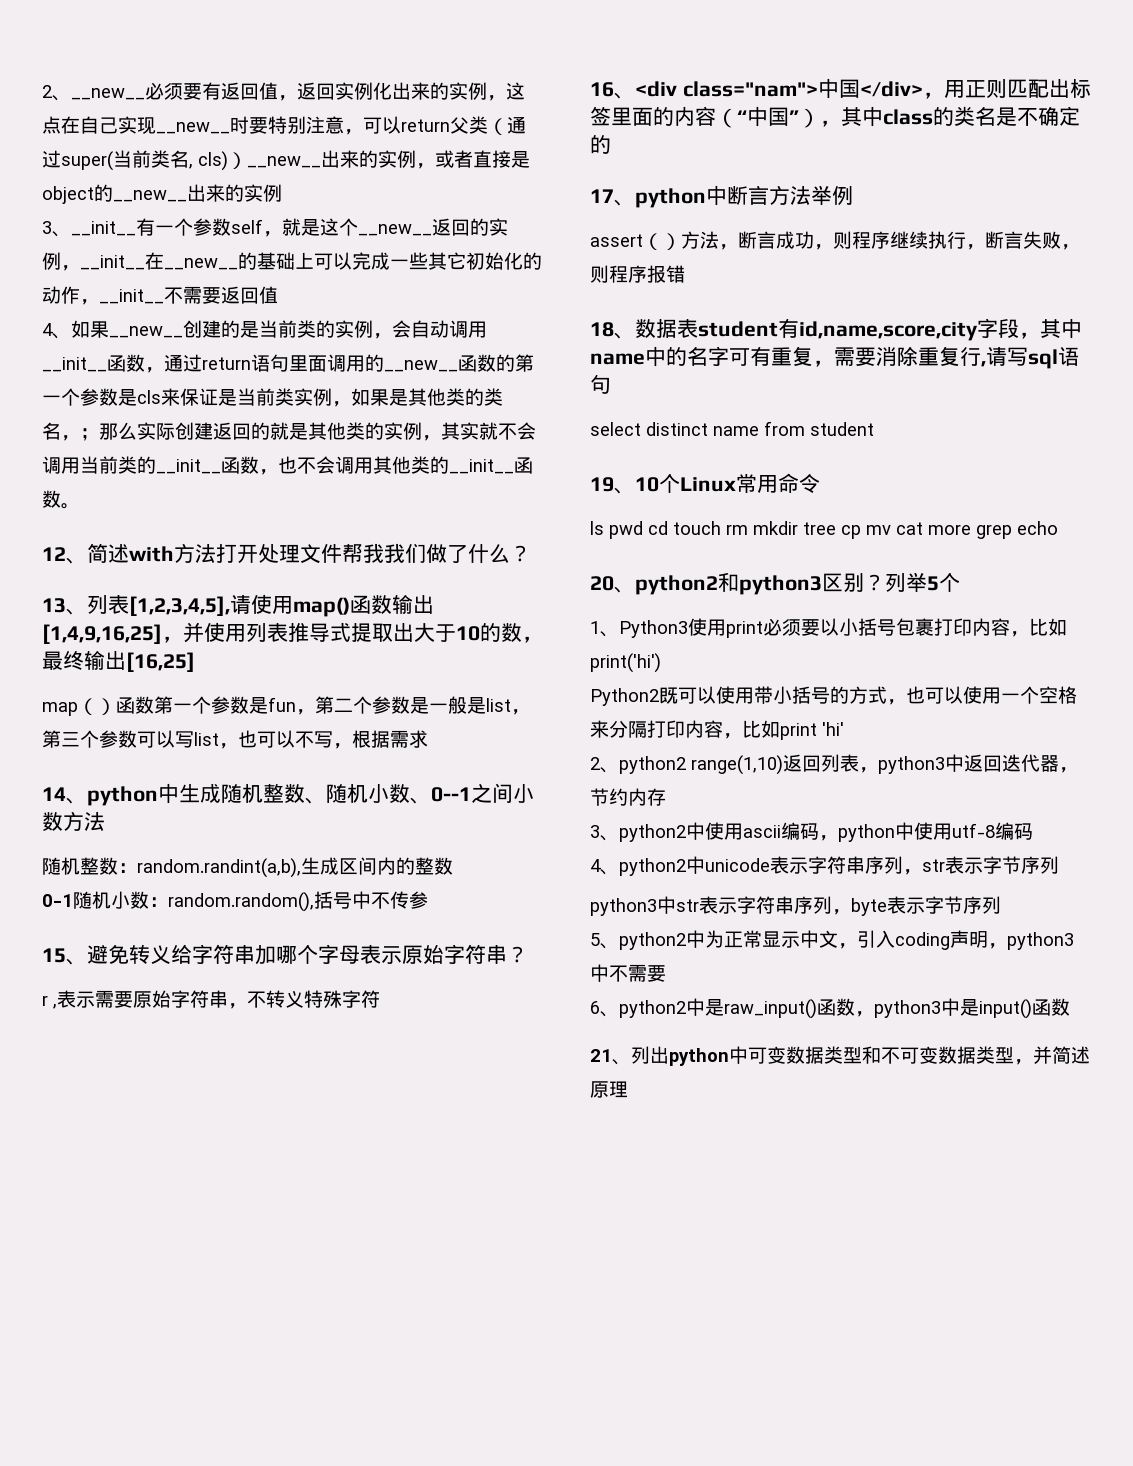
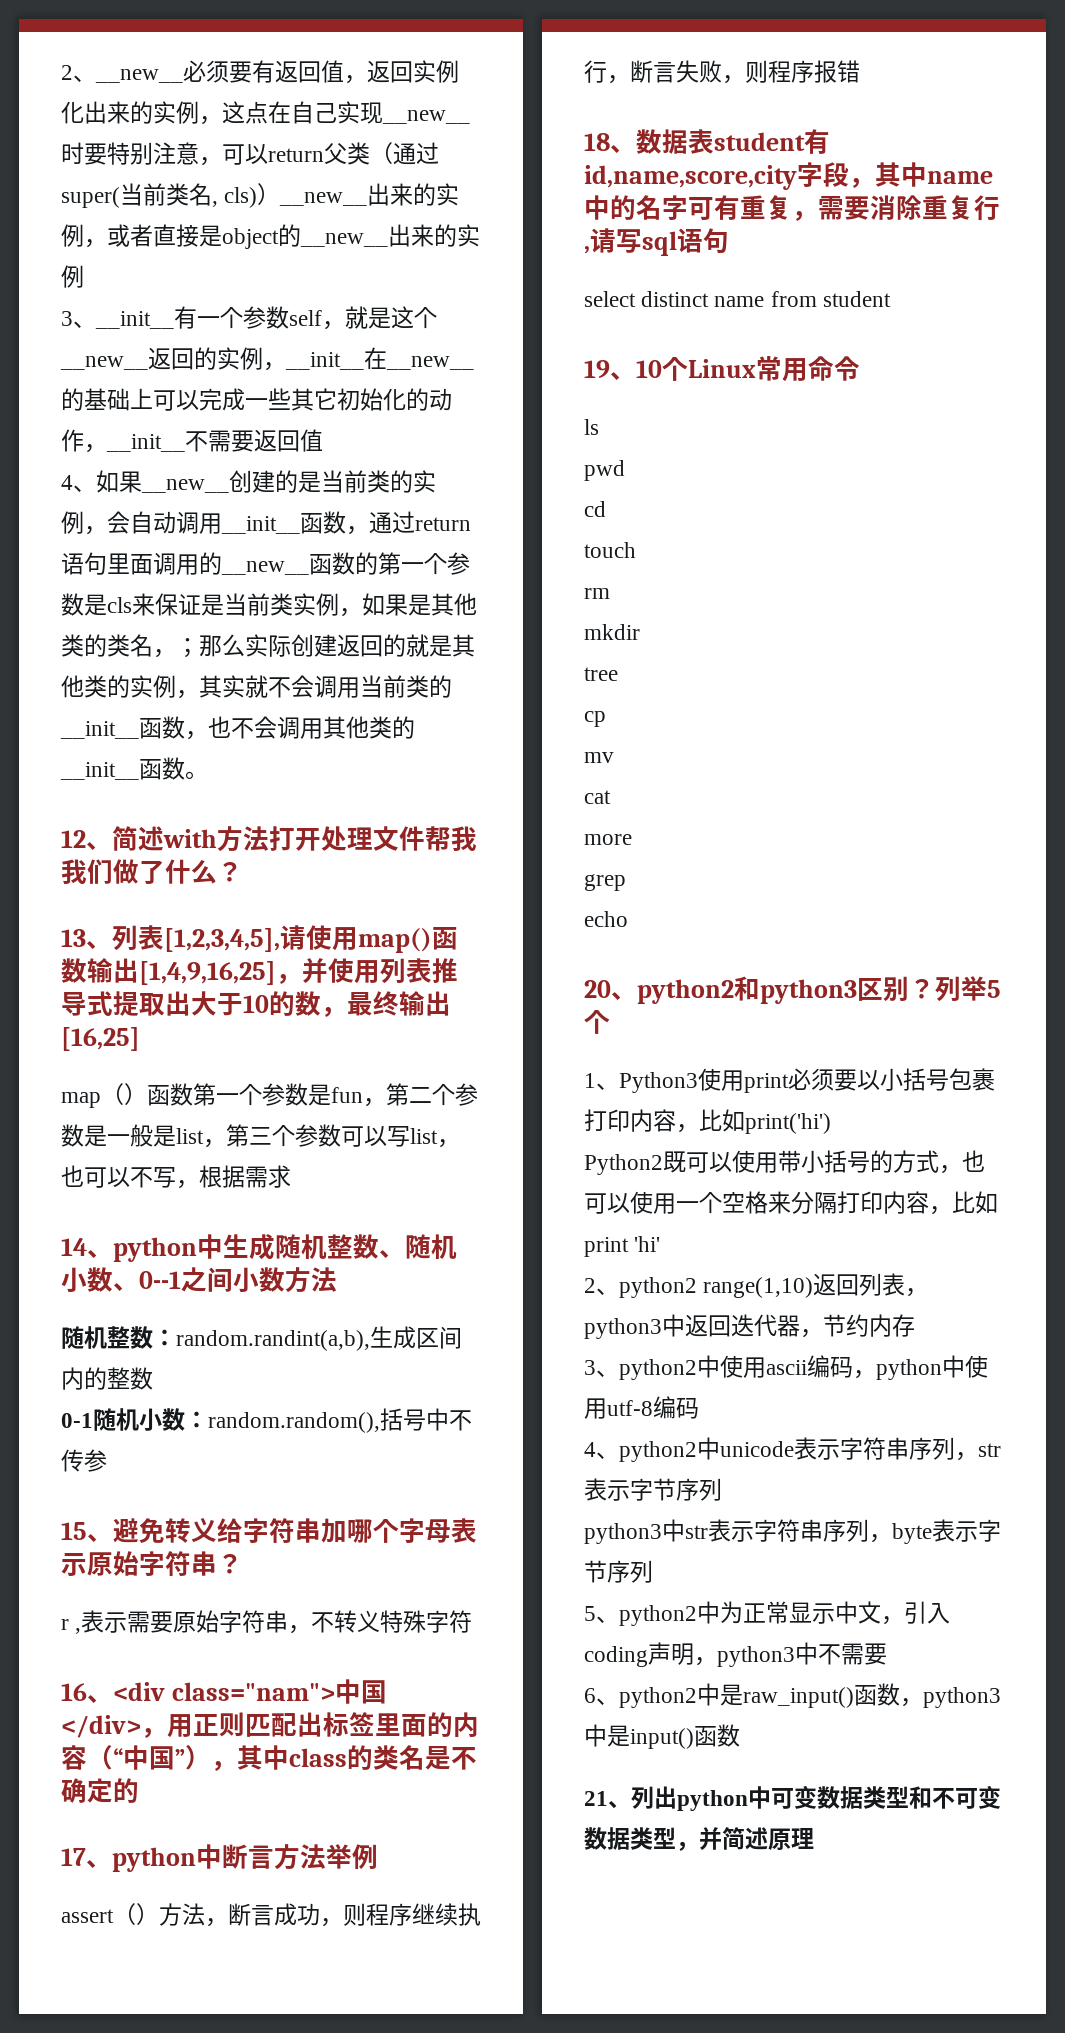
(604, 528) none -> (599, 427) //
(643, 530) none -> (625, 470) //
(668, 528) none -> (606, 509) //
(721, 528) none -> (636, 550) //
(748, 530) none -> (610, 593) //
(798, 528) none -> (640, 632) //
(836, 528) none -> (618, 674) //
(861, 532) none -> (606, 719) //
(891, 530) none -> (614, 757) //
(923, 528) none -> (611, 797) //
(971, 530) none -> (632, 839) //
(1012, 532) none -> (626, 882) //

